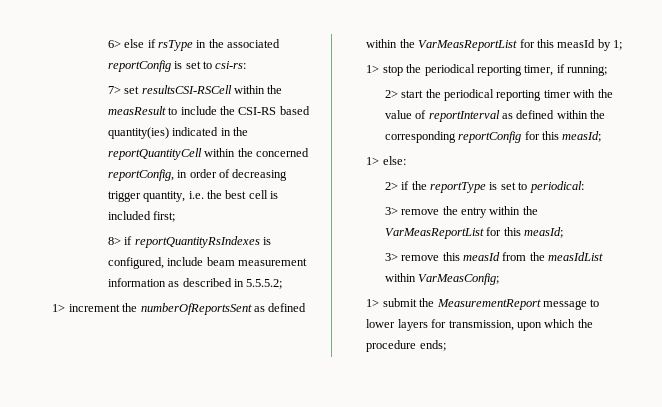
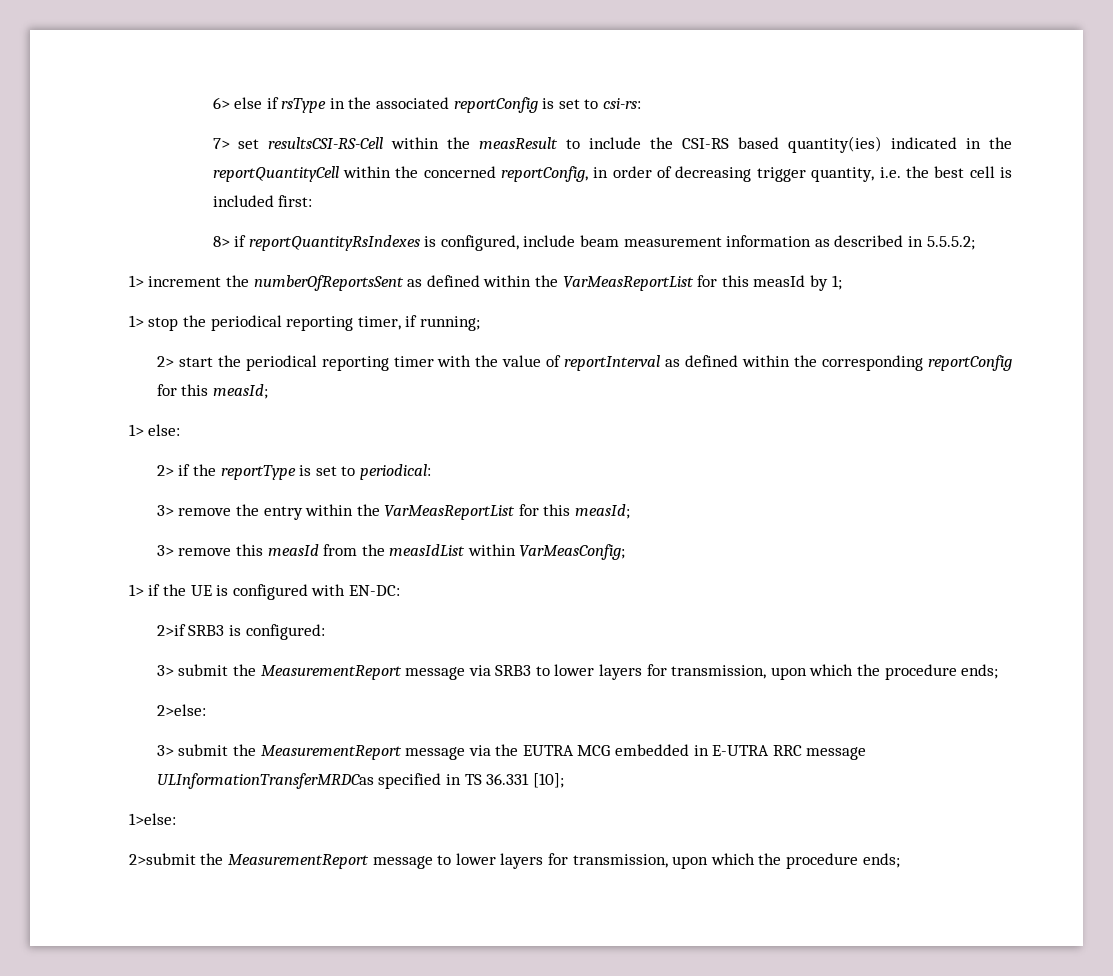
[141,85,232,94] resultsCSI-RSCell -> [268,137,384,149] resultsCSI-RS-Cell
[153,211,176,222] first; -> [278,195,313,207] first:
[382,298,417,307] submit -> [148,584,401,600] [156,624,325,640] [156,664,999,680] [156,704,206,716] [156,744,867,760] [156,773,564,789] [128,813,176,825] [128,853,196,865] if the UE is configured with EN-DC: // 2>if SRB3 is configured: // 3> submit the MeasurementReport message via SRB3 to lower layers for transmission, upon which the procedure ends; // 2>else: // 3> submit the MeasurementReport message via the EUTRA MCG embedded in E-UTRA RRC message ULInformationTransferMRDCas specified in TS 36.331 [10]; // 1>else: // 2>submit

